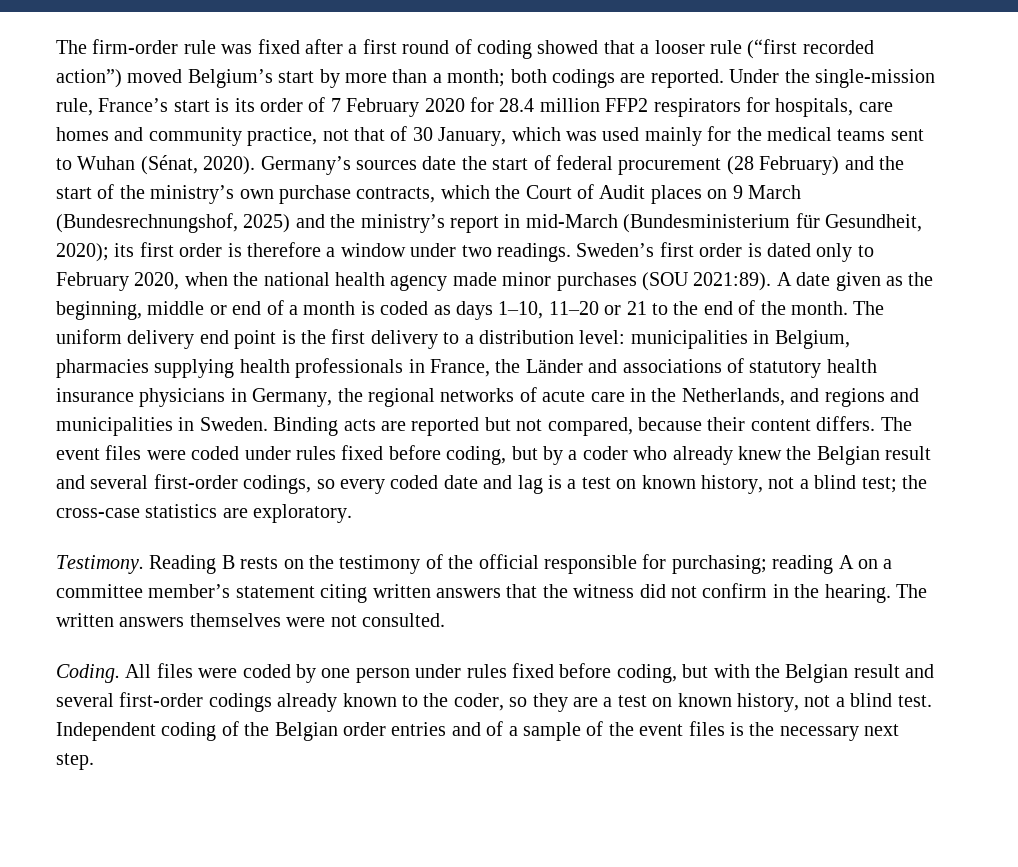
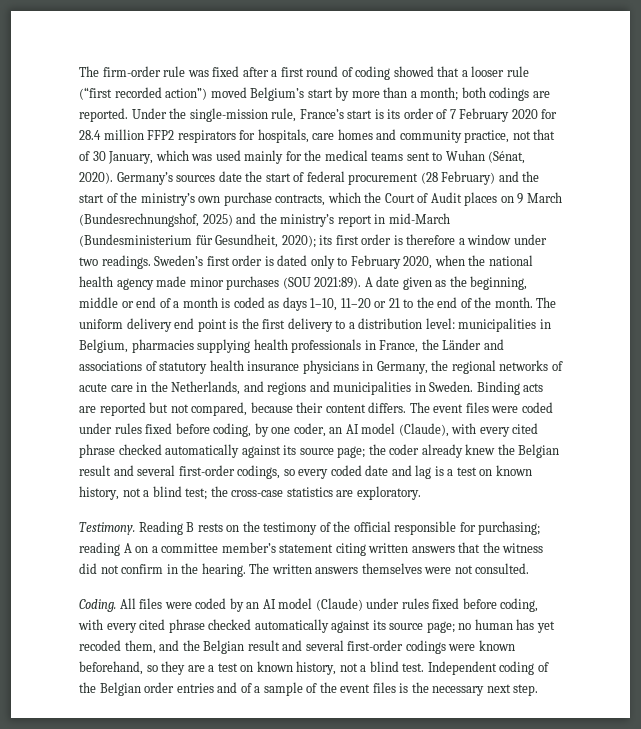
[511,446,668,465] but by a coder who -> [254,423,539,437] [79,444,420,458] by one coder, an AI model (Claude), with every cited phrase checked automatically against its source page; the coder
[321,663,750,683] one person under rules fixed before coding, but with -> [246,598,539,612] [78,619,555,633] [79,640,180,654] an AI model (Claude) under rules fixed before coding, with every cited phrase checked automatically against its source page; no human has yet recoded them, and
[277,693,504,712] already known to the coder, -> [448,640,515,651] [79,661,143,675] were known beforehand,

